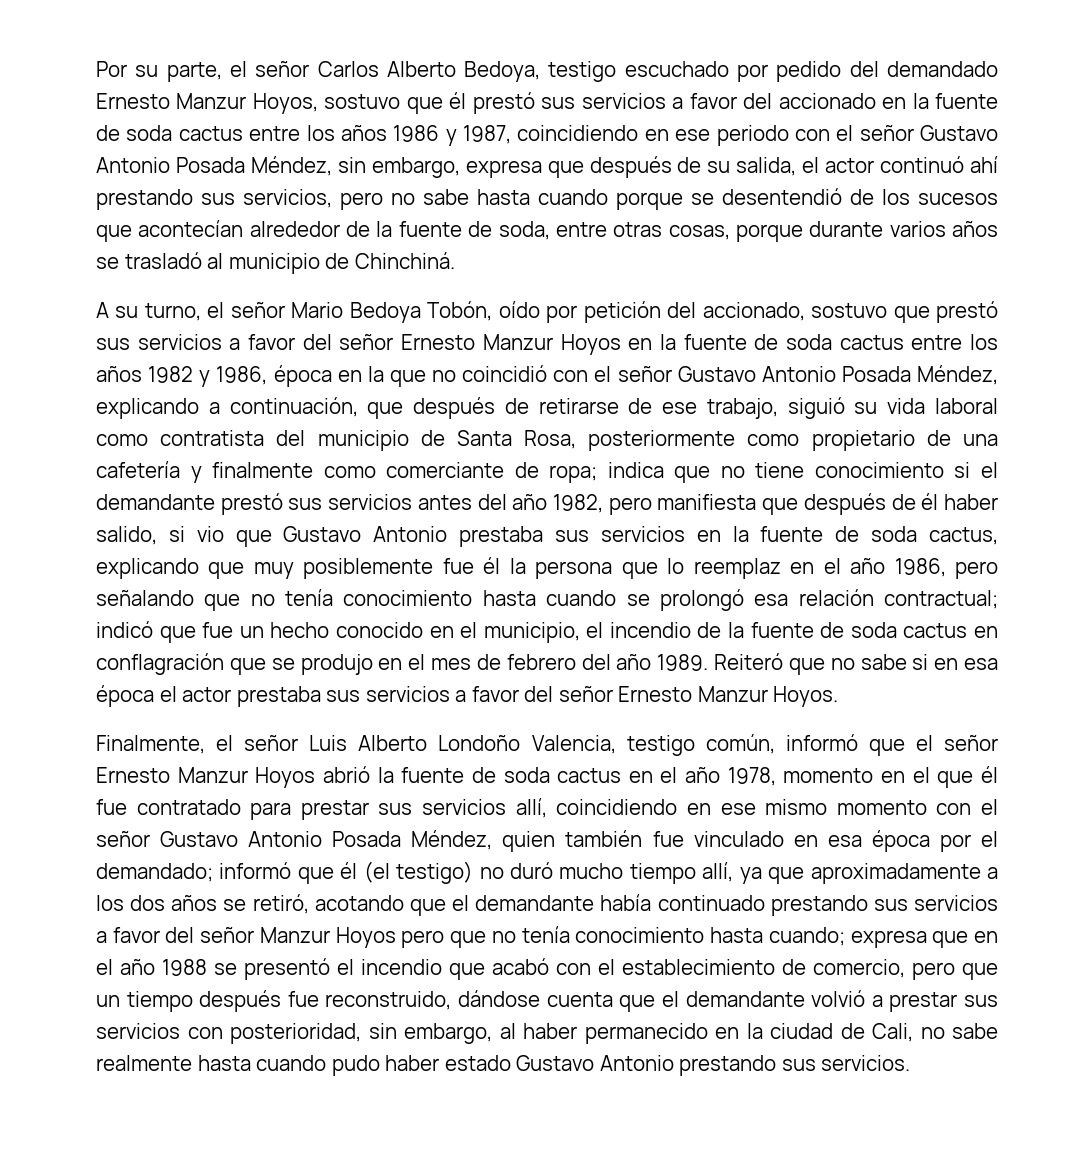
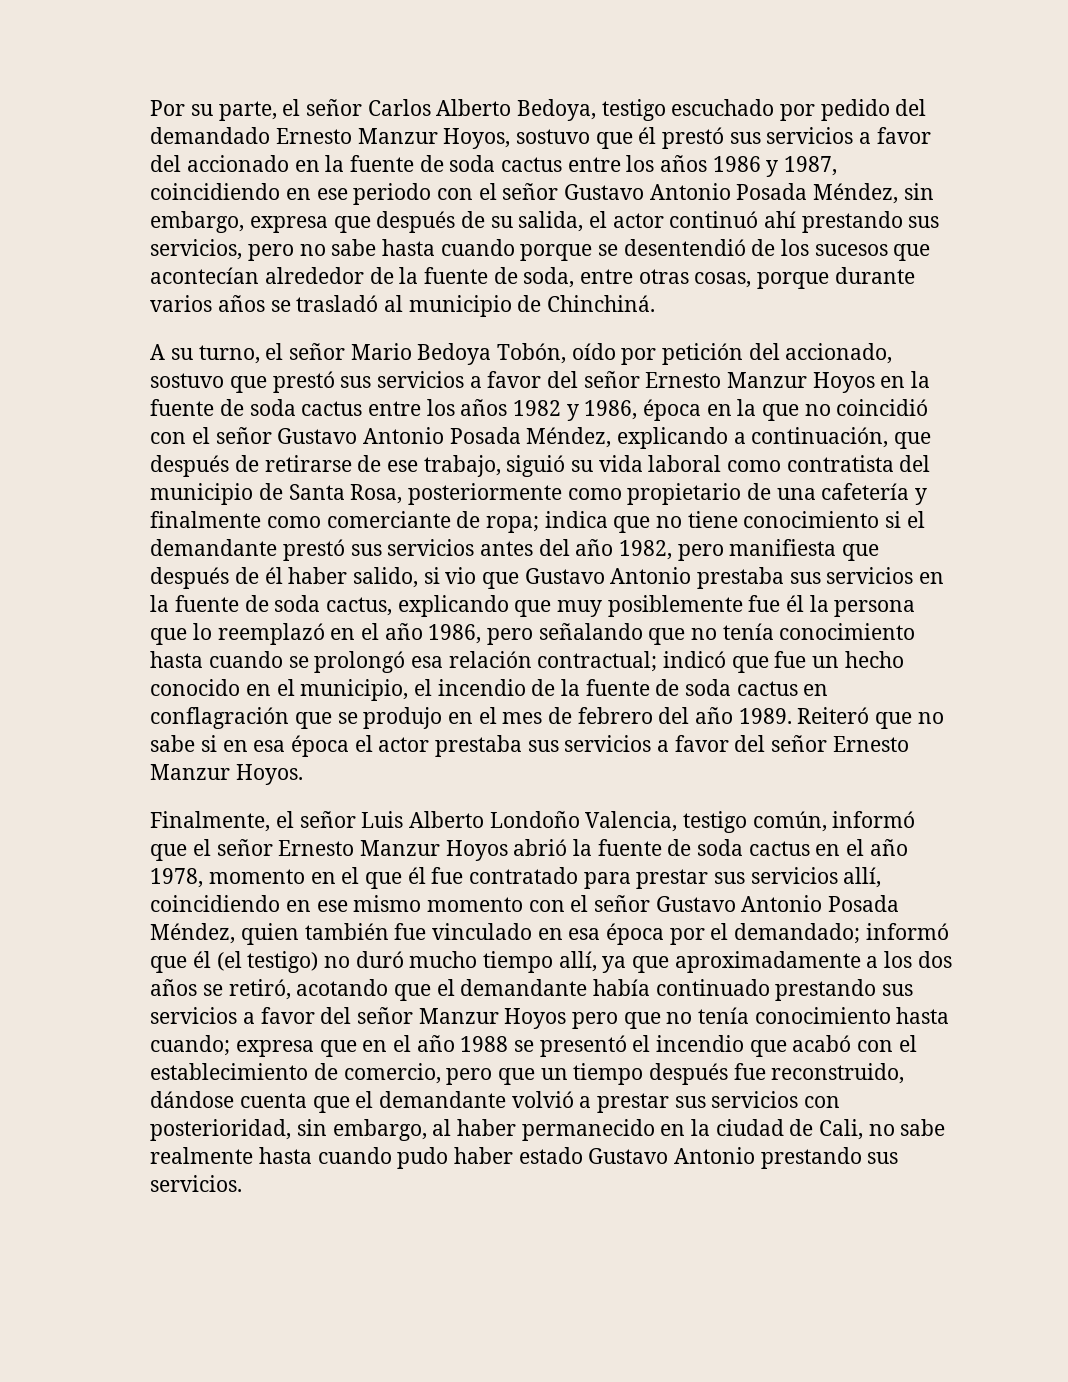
[693,558,781,579] reemplaz -> [217,623,325,645] reemplazó

